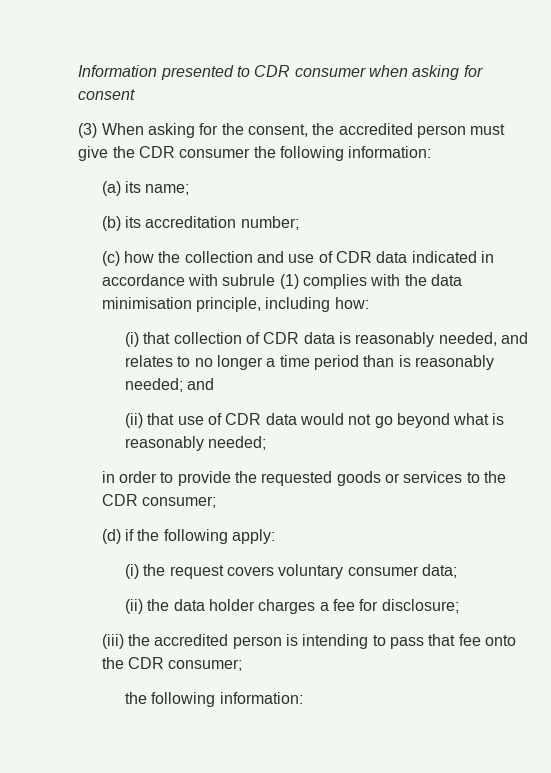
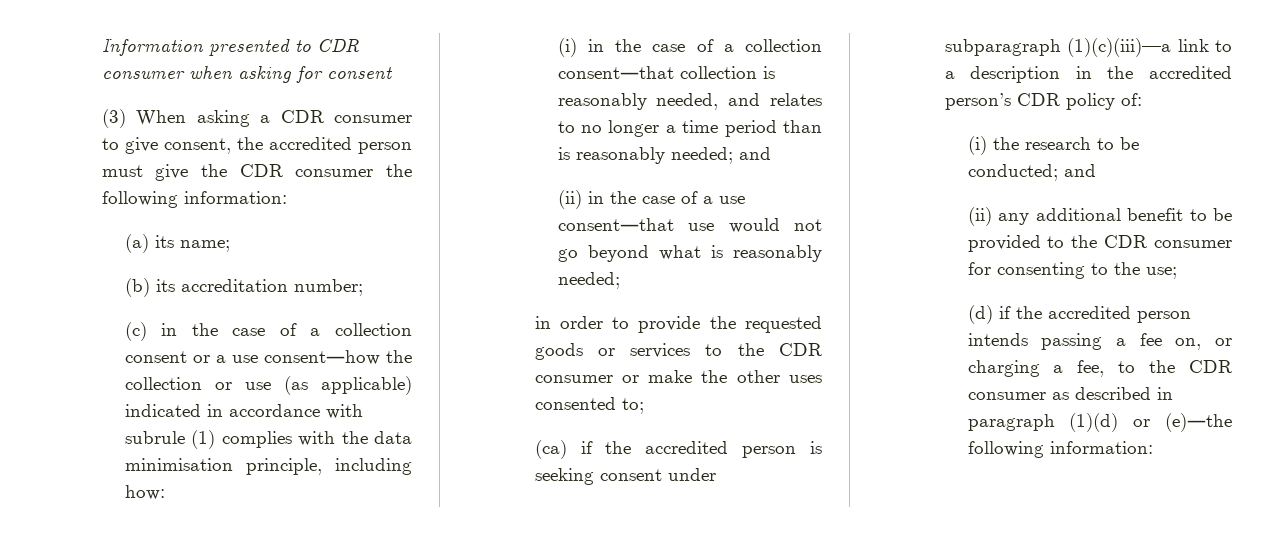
[199,123,244,135] for the -> [260,110,412,123] [101,137,158,154] a CDR consumer to give
[124,251,408,263] how the collection and use of CDR data -> [161,323,413,336] [124,350,412,365] [124,376,412,395] in the case of a collection consent or a use consent―how the collection or use (as applicable)
[143,332,335,344] that collection of CDR data -> [587,39,822,52] [557,66,757,79] in the case of a collection consent―that collection
[147,413,297,425] that use of CDR data -> [587,191,745,204] [557,218,715,231] in the case of a use consent―that use
[142,496,217,508] [101,529,275,544] [124,564,457,579] [124,599,459,614] [101,634,516,649] [101,657,243,671] [124,692,147,704] consumer; // (d) if the following apply: // (i) the request covers voluntary consumer data; // (ii) the data holder charges a fee for disclosure; // (iii) the accredited person is intending to pass that fee onto the CDR consumer; // the -> [534,370,822,383] [534,397,644,414] [534,440,822,459] [534,468,716,485] [944,38,1232,57] [944,66,1232,83] [944,93,1142,110] [967,136,1139,155] [967,164,1096,181] [967,207,1232,226] [967,235,1232,252] [967,262,1177,279] [967,305,1191,324] [967,333,1232,350] [967,360,1232,377] [967,387,1173,400] [967,413,1232,432] consumer or make the other uses consented to; // (ca) if the accredited person is seeking consent under subparagraph (1)(c)(iii)—a link to a description in the accredited person’s CDR policy of: // (i) the research to be conducted; and // (ii) any additional benefit to be provided to the CDR consumer for consenting to the use; // (d) if the accredited person intends passing a fee on, or charging a fee, to the CDR consumer as described in paragraph (1)(d) or (e)―the

